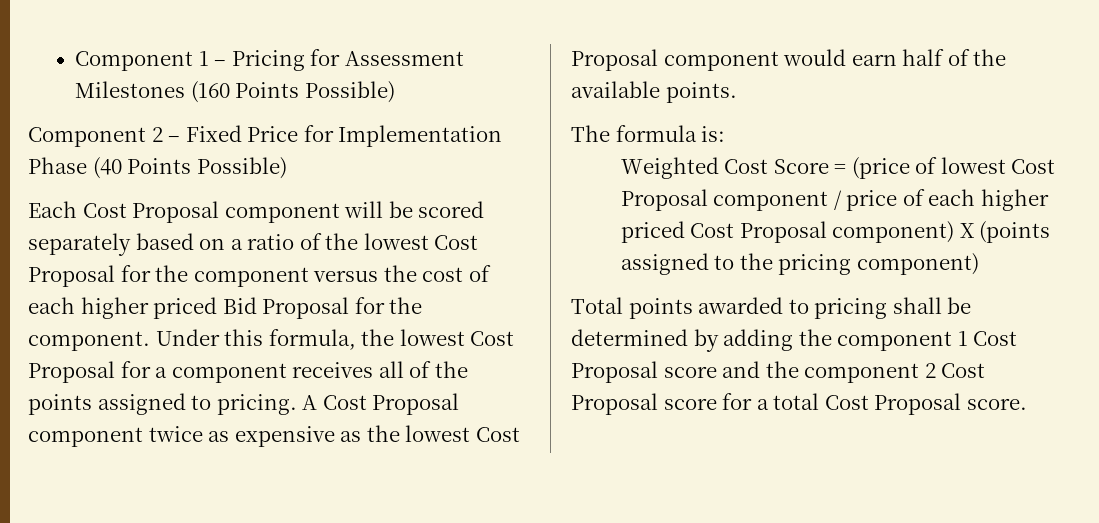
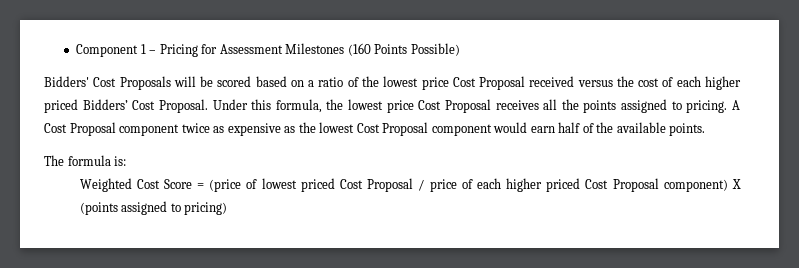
[28,125,503,147] [28,157,287,179] [28,201,340,223] Component 2 – Fixed Price for Implementation Phase (40 Points Possible) // Each Cost Proposal component -> [44,76,171,90] Bidders' Cost Proposals
[28,233,131,256] separately -> (252, 81) none
[434,235,479,250] [28,265,309,287] Cost Proposal for the component -> [421,76,575,90] price Cost Proposal received
[222,297,423,319] [28,331,150,351] Bid Proposal for the component. -> [82,99,208,113] Bidders’ Cost Proposal.
[470,331,515,346] [28,361,287,383] Cost Proposal for a component -> [386,99,491,113] price Cost Proposal
[409,361,432,378] of -> (558, 104) none
[1011,159,1056,174] [620,189,829,211] Cost Proposal component -> [300,178,414,192] priced Cost Proposal
[739,253,979,275] [571,297,972,319] [571,329,1018,352] [571,361,986,383] [571,393,1027,415] the pricing component) // Total points awarded to pricing shall be determined by adding the component 1 Cost Proposal score and the component 2 Cost Proposal score for a total Cost Proposal score. -> [184,202,228,215] pricing)

